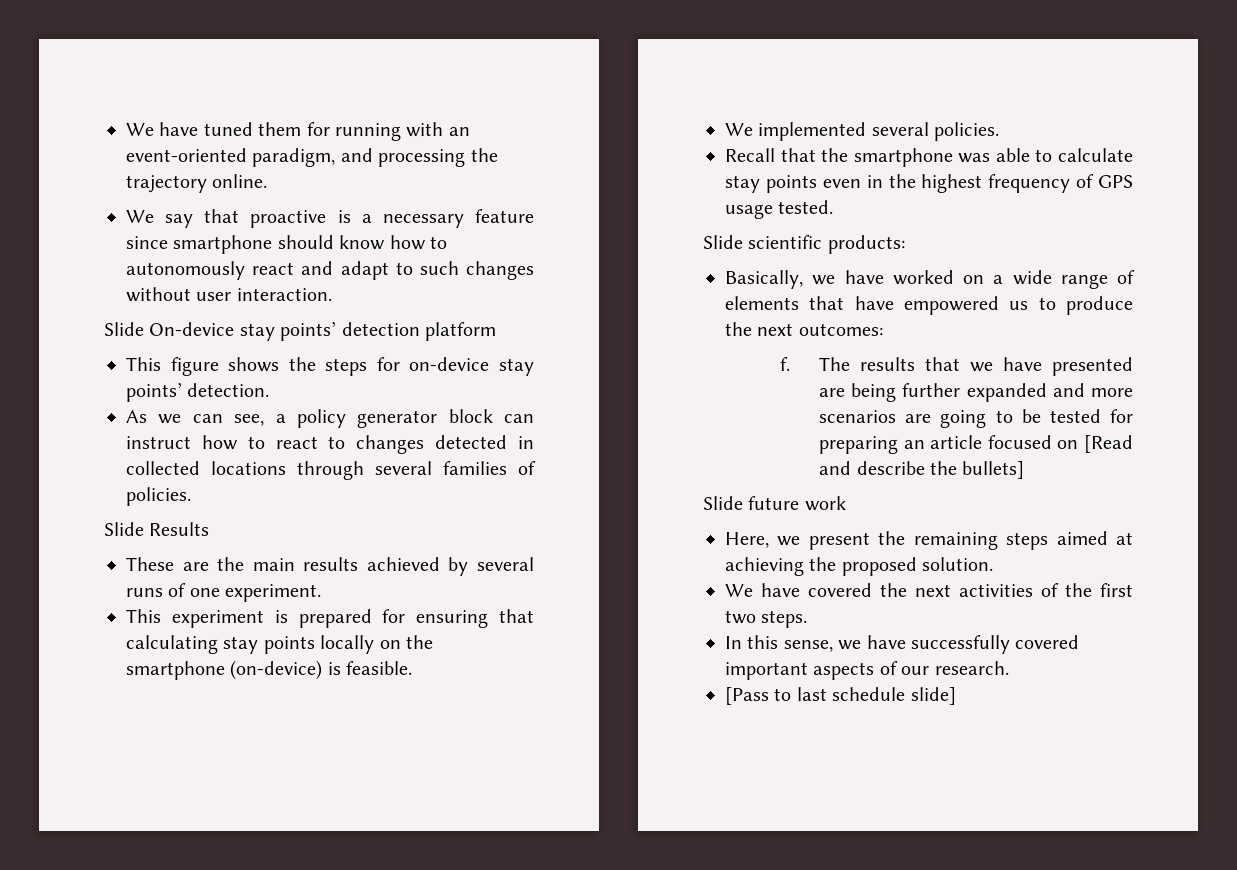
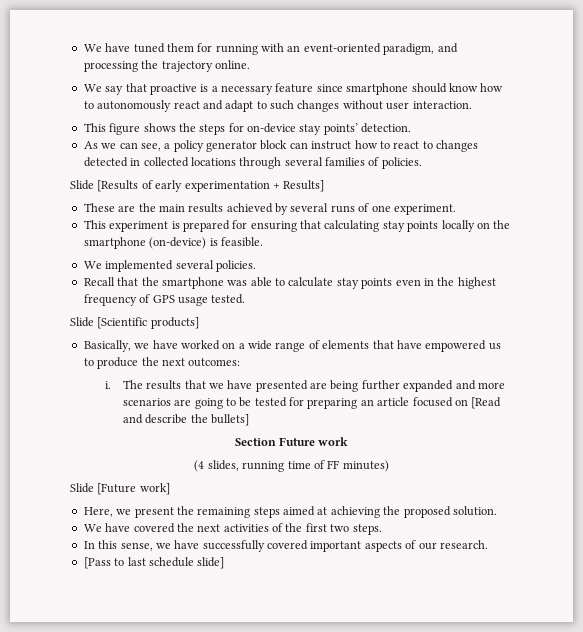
[104,321,496,341] // Slide On-device stay points’ detection platform -> (472, 105) none
[149,522,210,536] Results -> [97,180,325,192] [Results of early experimentation + Results]
[748,235,905,254] scientific products: -> [97,317,199,329] [Scientific products]
[780,357,791,371] f. -> [105,381,112,389] i.
[703,496,846,511] // Slide future work -> [234,437,349,446] [194,460,389,472] [70,483,170,495] // Section Future work // (4 slides, running time of FF minutes) // Slide [Future work]

